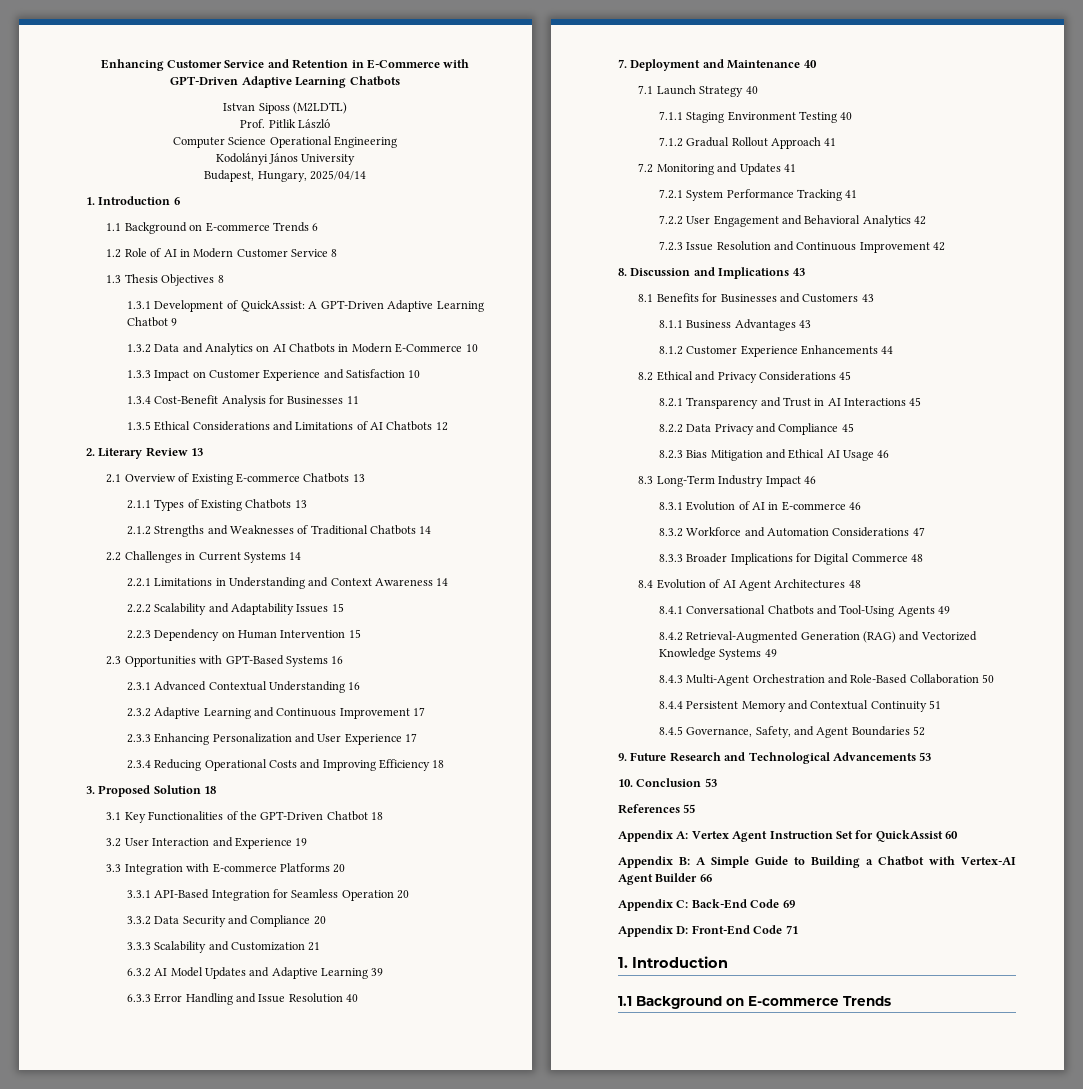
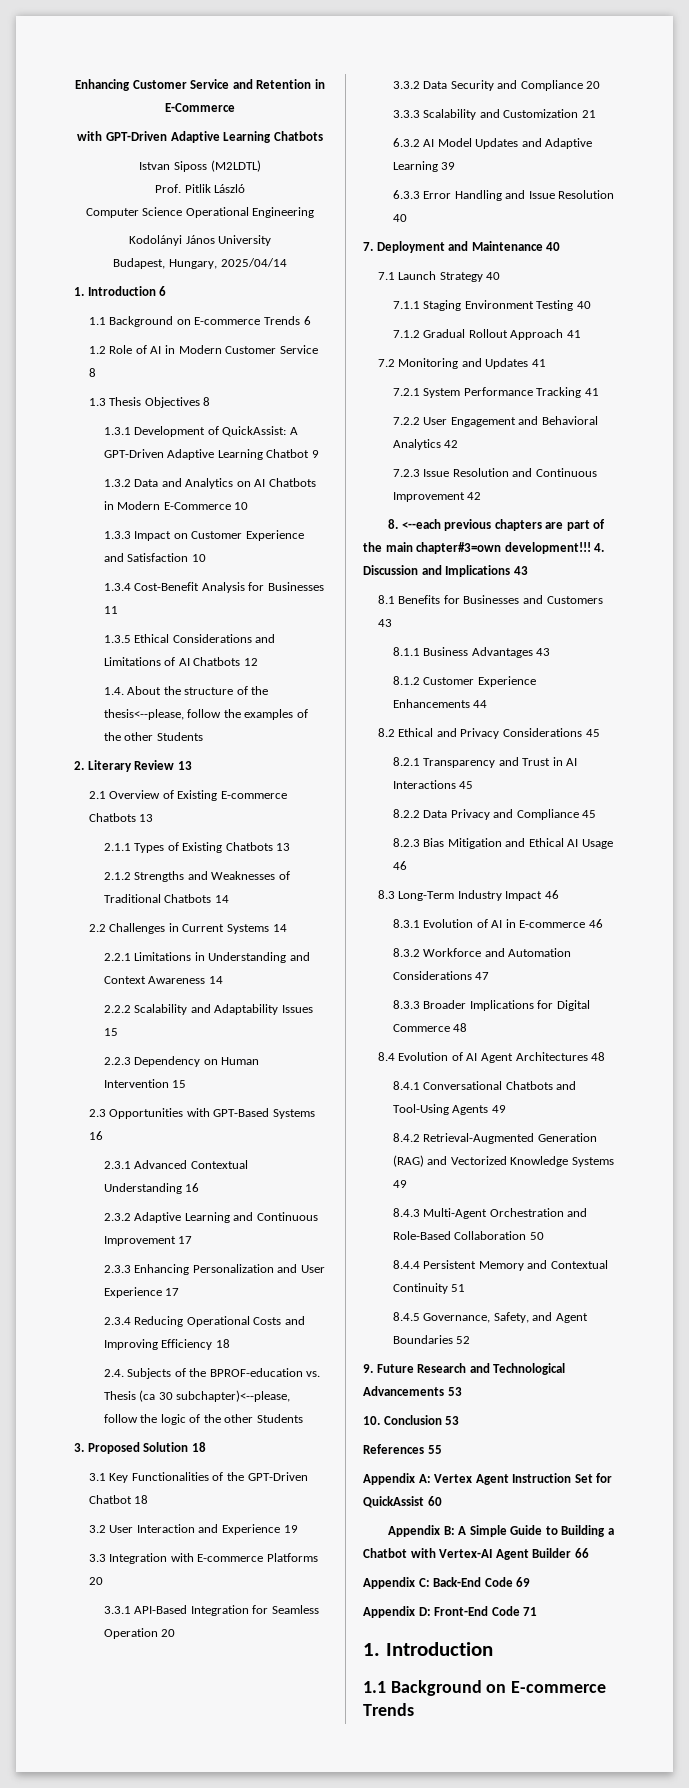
(440, 64) none -> (235, 107) //
(448, 426) none -> [103,686,269,695] [103,709,308,720] [103,732,203,741] // 1.4. About the structure of the thesis<--please, follow the examples of the other Students
(445, 764) none -> [103,1368,321,1379] [103,1390,291,1402] [103,1414,303,1425] // 2.4. Subjects of the BPROF-education vs. Thesis (ca 30 subchapter)<--please, follow the logic of the other Students
(627, 272) none -> [401,519,606,531] [363,542,605,554] <--each previous chapters are part of the main chapter#3=own development!!! 4.

